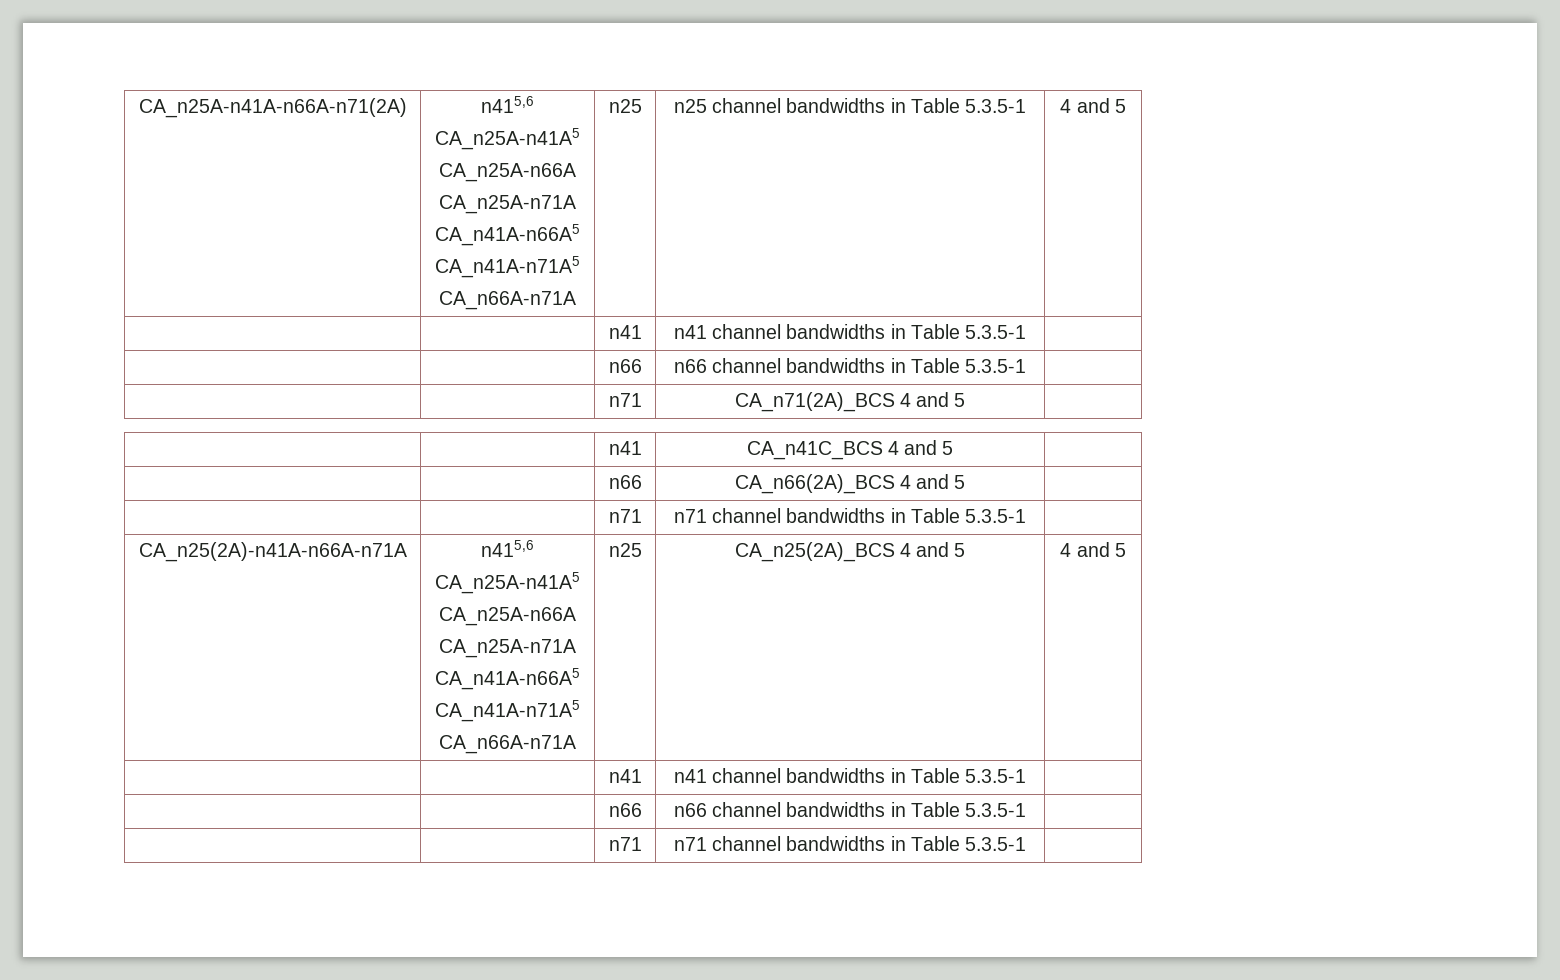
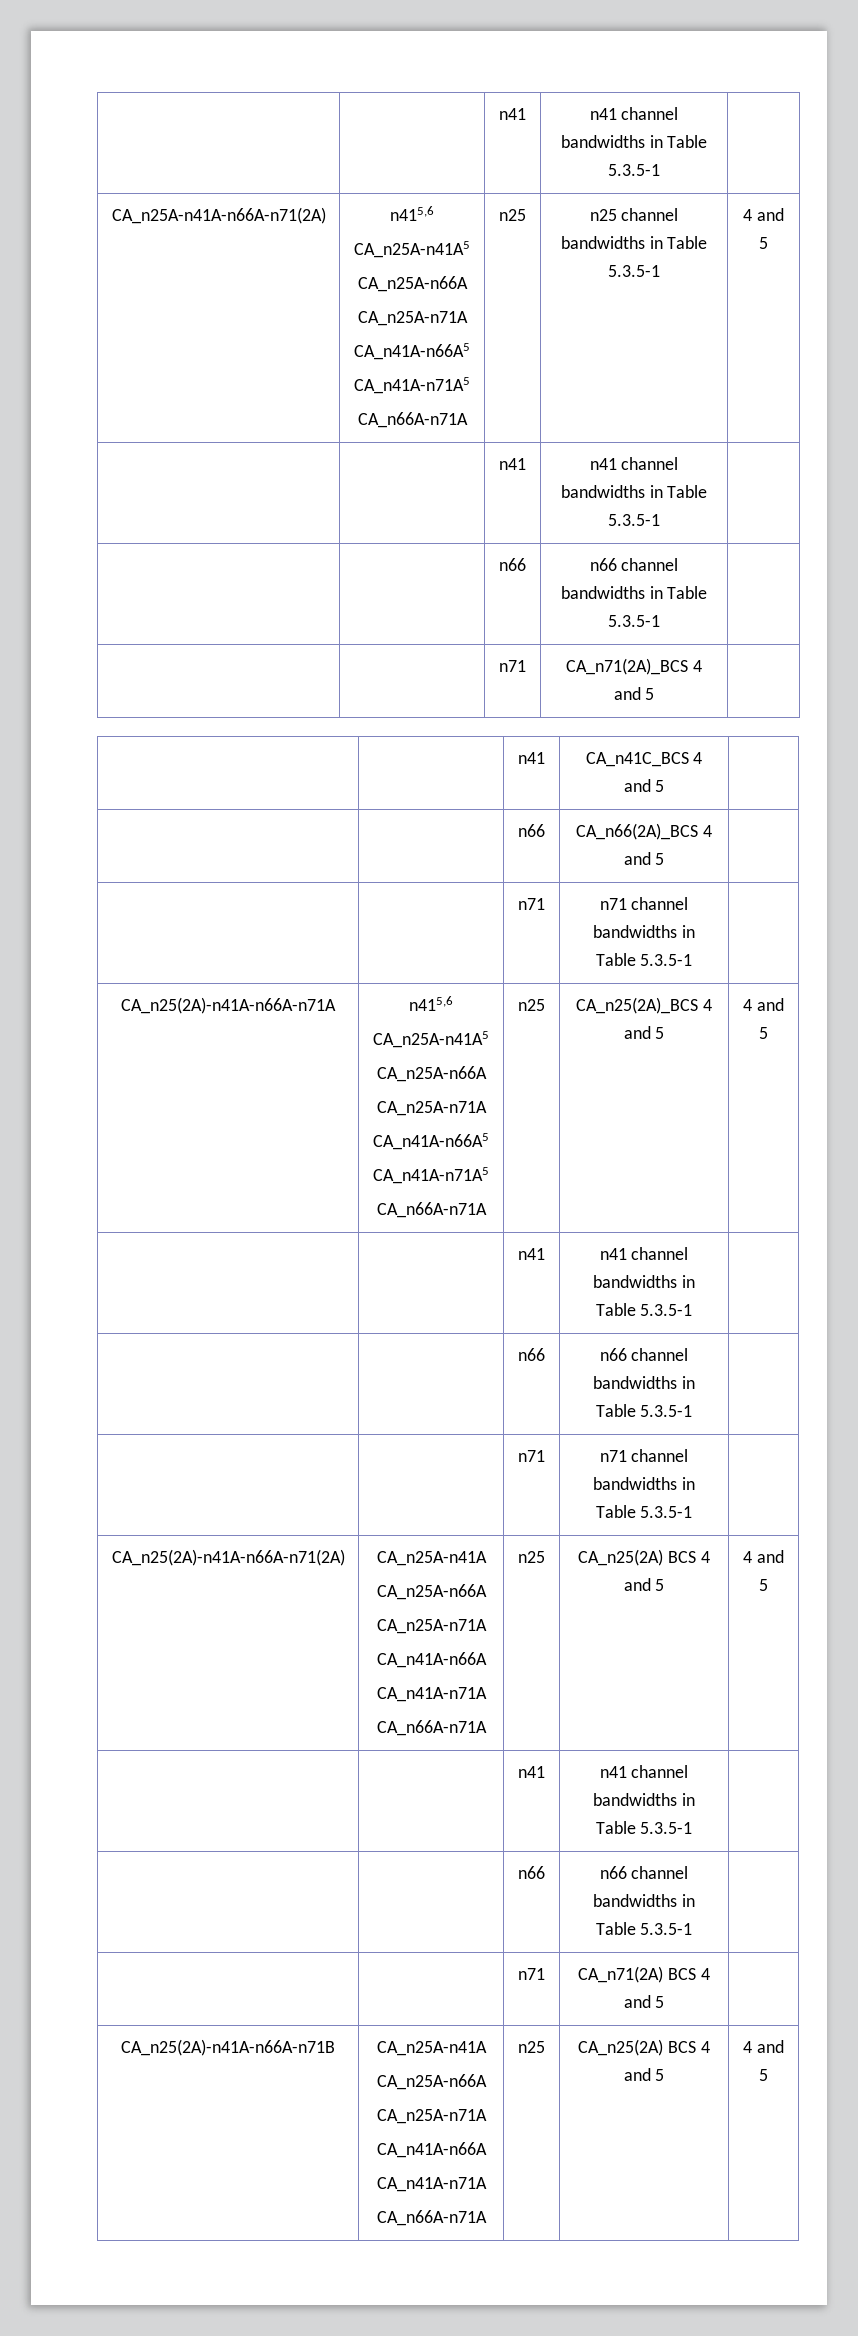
(138, 108) none -> [499,108,526,120] [589,107,679,120] [560,135,708,148] [608,164,660,176] | | n41 | n41 channel bandwidths in Table 5.3.5-1 | //
(1027, 844) none -> [111,1549,345,1566] [376,1551,487,1566] [376,1584,487,1600] [376,1619,487,1634] [376,1652,487,1668] [376,1687,487,1702] [376,1720,487,1736] [518,1551,545,1563] [578,1549,710,1566] [623,1578,665,1591] [743,1550,784,1563] [759,1579,768,1591] [518,1766,545,1778] [599,1765,689,1778] [593,1793,695,1806] [595,1821,693,1834] [518,1866,545,1879] [599,1866,689,1879] [593,1894,695,1907] [595,1922,693,1935] [518,1968,545,1980] [578,1966,710,1983] [623,1995,665,2008] [121,2039,335,2056] [376,2041,487,2056] [376,2074,487,2090] [376,2109,487,2124] [376,2142,487,2158] [376,2177,487,2192] [376,2210,487,2226] [518,2041,545,2053] [578,2039,710,2056] [623,2068,665,2081] [743,2040,784,2053] [759,2069,768,2081] // CA_n25(2A)-n41A-n66A-n71(2A) | CA_n25A-n41A // CA_n25A-n66A // CA_n25A-n71A // CA_n41A-n66A // CA_n41A-n71A // CA_n66A-n71A | n25 | CA_n25(2A) BCS 4 and 5 | 4 and 5 // | | n41 | n41 channel bandwidths in Table 5.3.5-1 | // | | n66 | n66 channel bandwidths in Table 5.3.5-1 | // | | n71 | CA_n71(2A) BCS 4 and 5 | // CA_n25(2A)-n41A-n66A-n71B | CA_n25A-n41A // CA_n25A-n66A // CA_n25A-n71A // CA_n41A-n66A // CA_n41A-n71A // CA_n66A-n71A | n25 | CA_n25(2A) BCS 4 and 5 | 4 and 5

